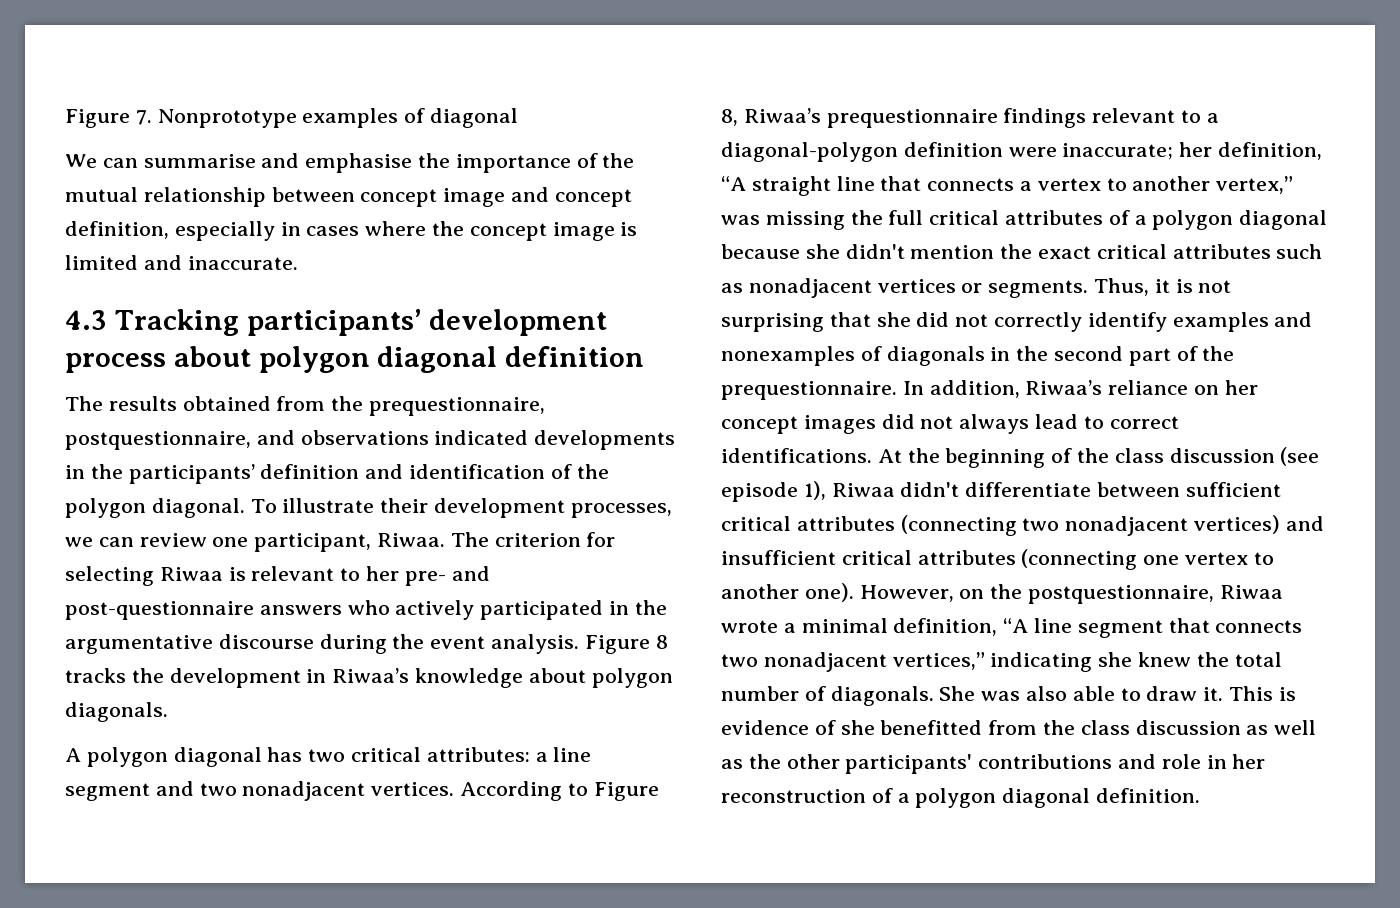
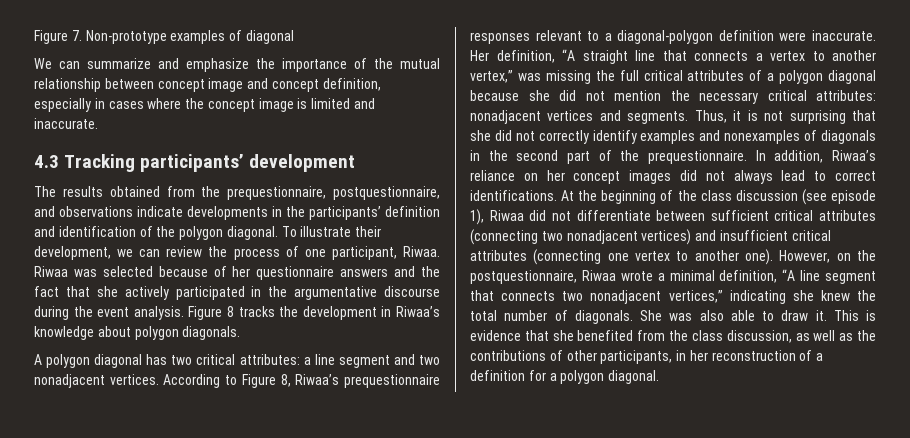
[157,109,297,128] Nonprototype -> [85,30,167,44] Non-prototype
[143,153,413,173] summarise and emphasise -> [87,58,249,72] summarize and emphasize
[65,346,645,373] process about polygon diagonal definition -> (356, 163) none
[434,430,529,445] indicated -> [137,206,183,217] indicate
[434,498,672,518] development processes, -> [34,246,111,260] development,
[212,532,616,552] [65,566,490,586] [65,600,390,620] one participant, Riwaa. The criterion for selecting Riwaa is relevant to her pre- and post-questionnaire answers who -> [208,246,440,260] [34,266,441,280] [34,286,118,297] the process of one participant, Riwaa. Riwaa was selected because of her questionnaire answers and the fact that she
[1003,108,1087,128] findings -> [470,32,530,44] responses
[1062,142,1213,160] inaccurate; her -> [811,30,876,41] [470,50,489,61] inaccurate. Her
[845,244,1323,259] [721,283,743,293] didn't mention the exact critical attributes such as -> [559,90,876,104] did not mention the necessary critical attributes:
[961,283,983,293] or -> [599,110,621,121] and
[900,482,960,497] didn't -> [529,210,571,221] did not
[814,720,983,735] of she benefitted -> [524,330,634,341] that she benefited
[1135,720,1241,735] discussion -> [726,330,792,343] discussion,
[786,754,1201,774] other participants' contributions and role -> [470,350,673,364] contributions of other participants,
[915,788,1201,808] polygon diagonal definition. -> [470,370,660,384] definition for a polygon diagonal.

